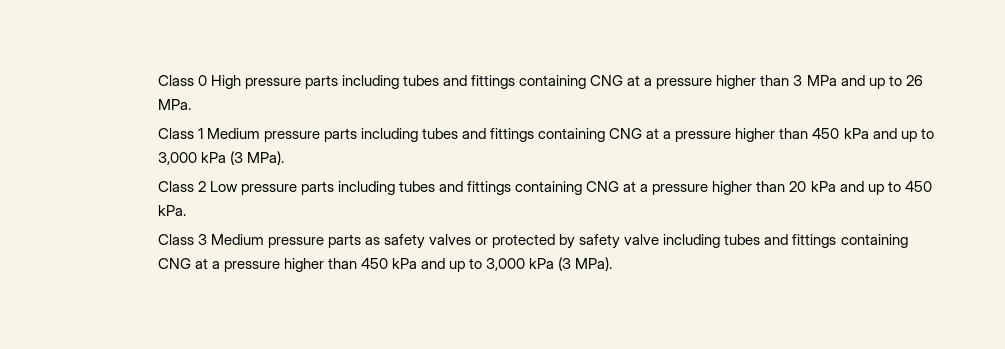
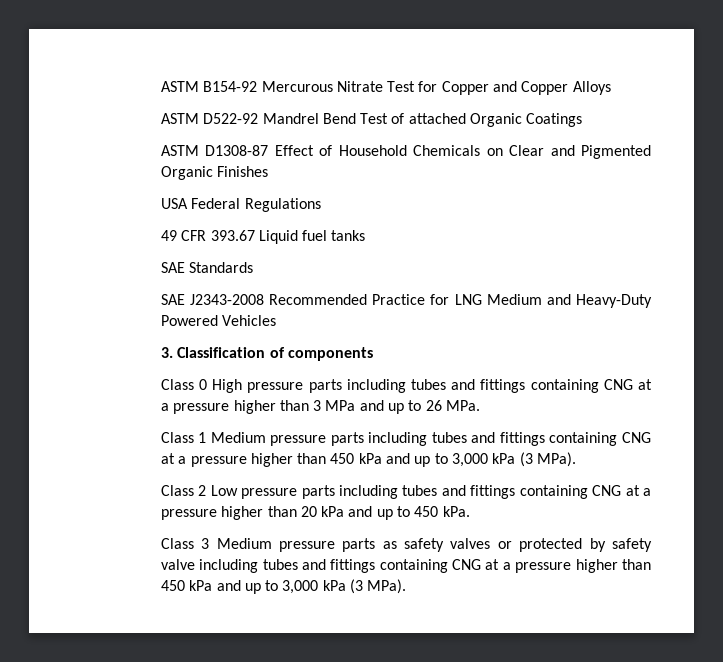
(157, 80) none -> [160,81,611,95] [160,113,583,127] [160,145,652,159] [160,166,269,180] [160,198,321,212] [160,230,366,244] [160,262,254,273] [160,294,653,308] [160,315,277,326] [160,347,373,361] ASTM B154-92 Mercurous Nitrate Test for Copper and Copper Alloys // ASTM D522-92 Mandrel Bend Test of attached Organic Coatings // ASTM D1308-87 Effect of Household Chemicals on Clear and Pigmented Organic Finishes // USA Federal Regulations // 49 CFR 393.67 Liquid fuel tanks // SAE Standards // SAE J2343-2008 Recommended Practice for LNG Medium and Heavy-Duty Powered Vehicles // 3. Classification of components //

